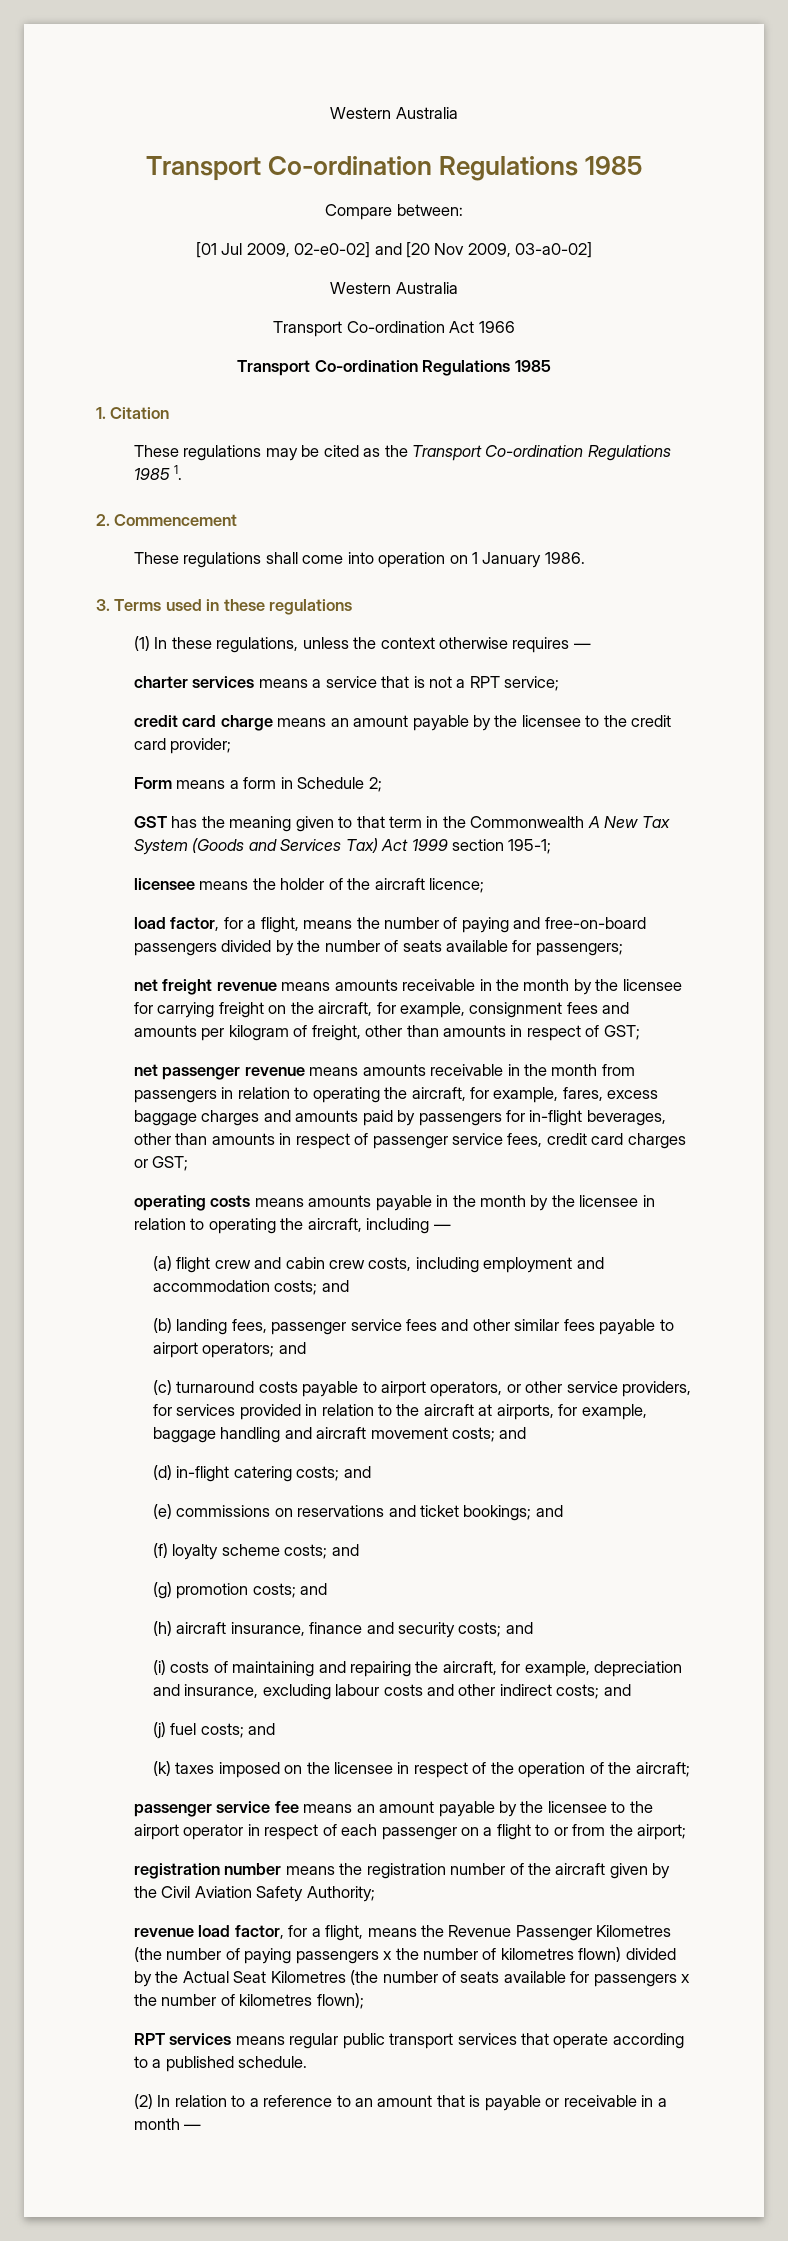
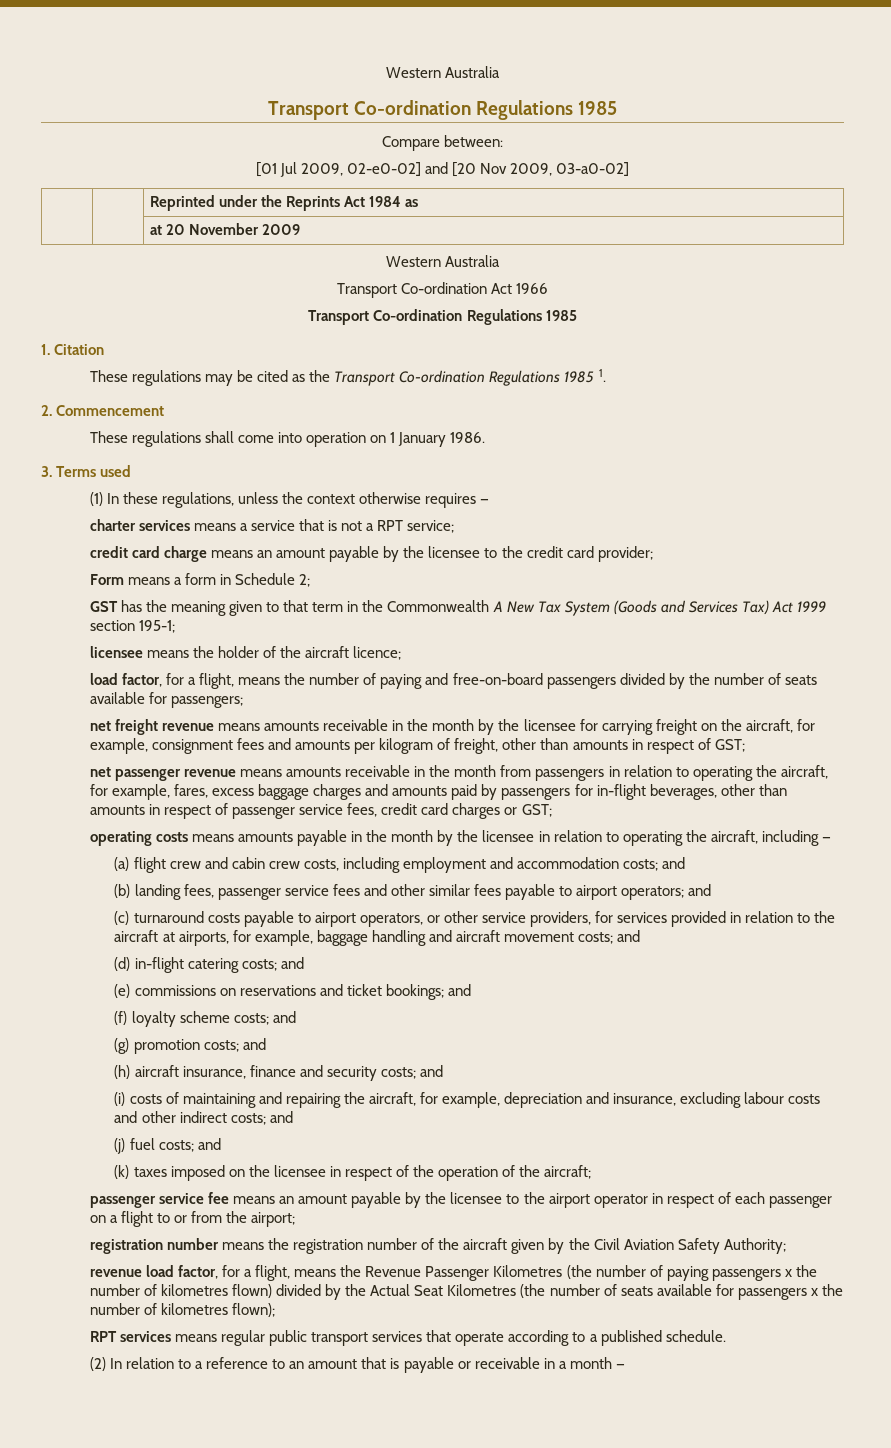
(593, 250) none -> [149,195,419,211] [149,223,301,235] // | | Reprinted under the Reprints Act 1984 as // | | at 20 November 2009
[206,599,353,615] in these regulations -> (132, 471) none

